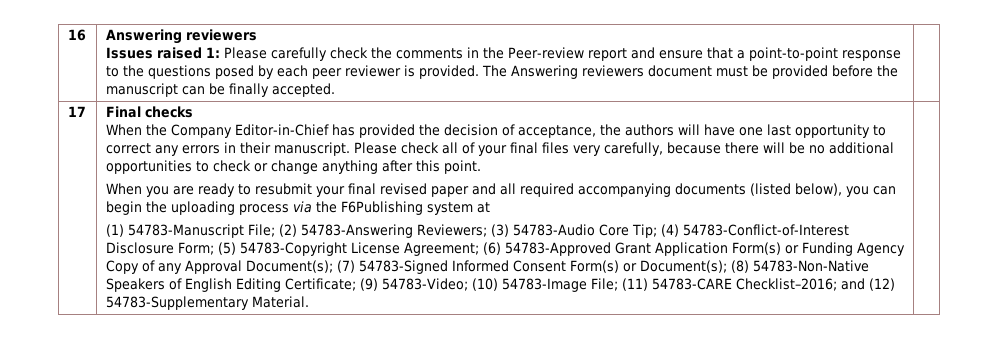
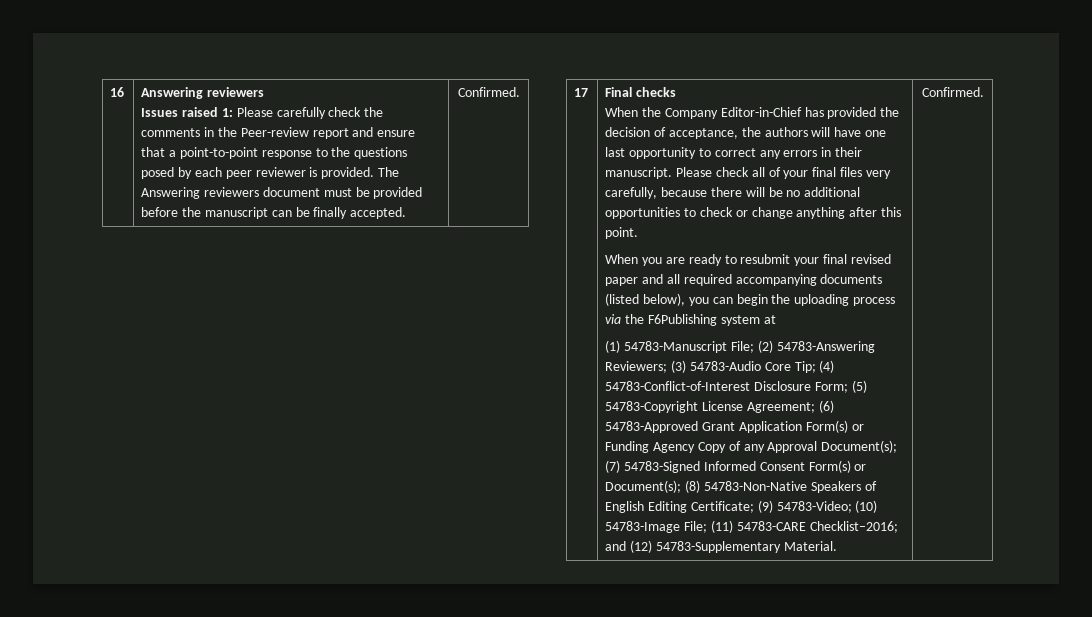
(335, 90) none -> [457,87,520,97] Confirmed.
(309, 302) none -> [921,87,984,97] Confirmed.

